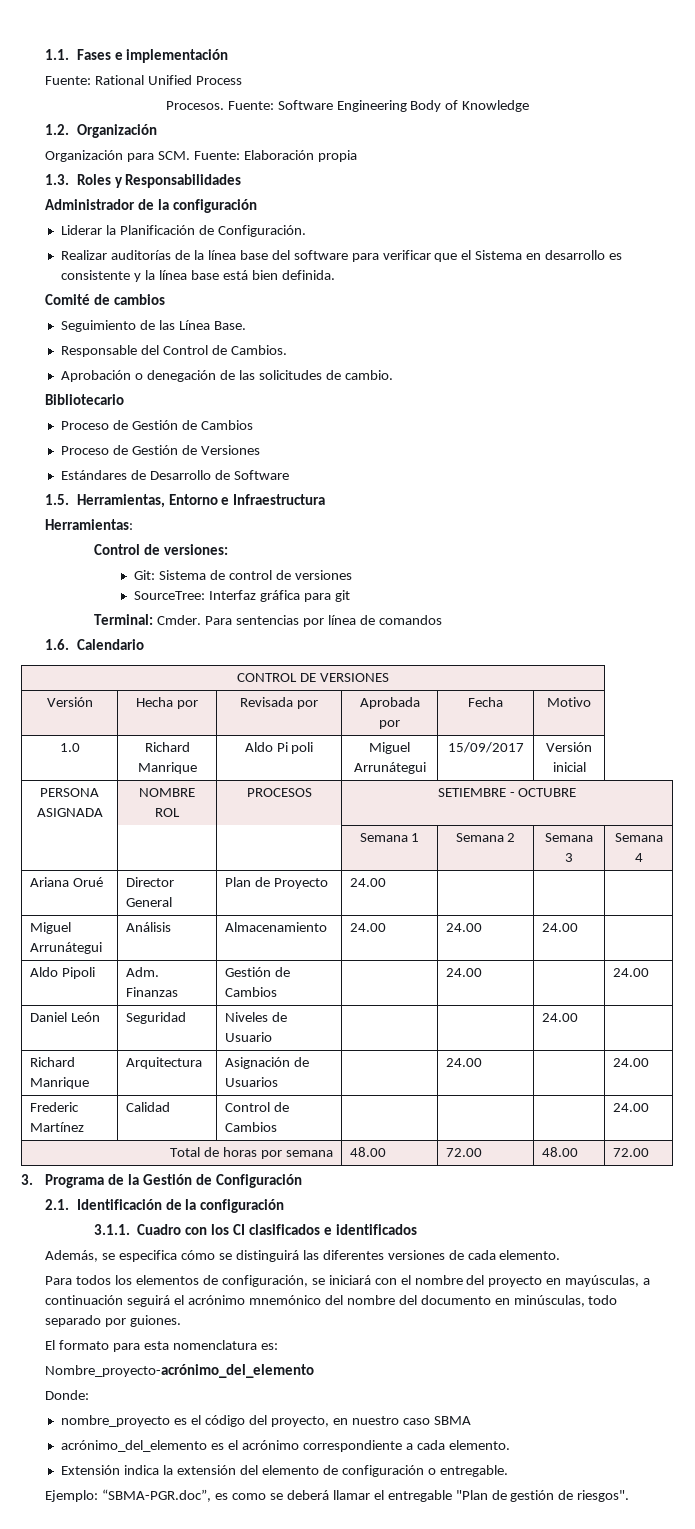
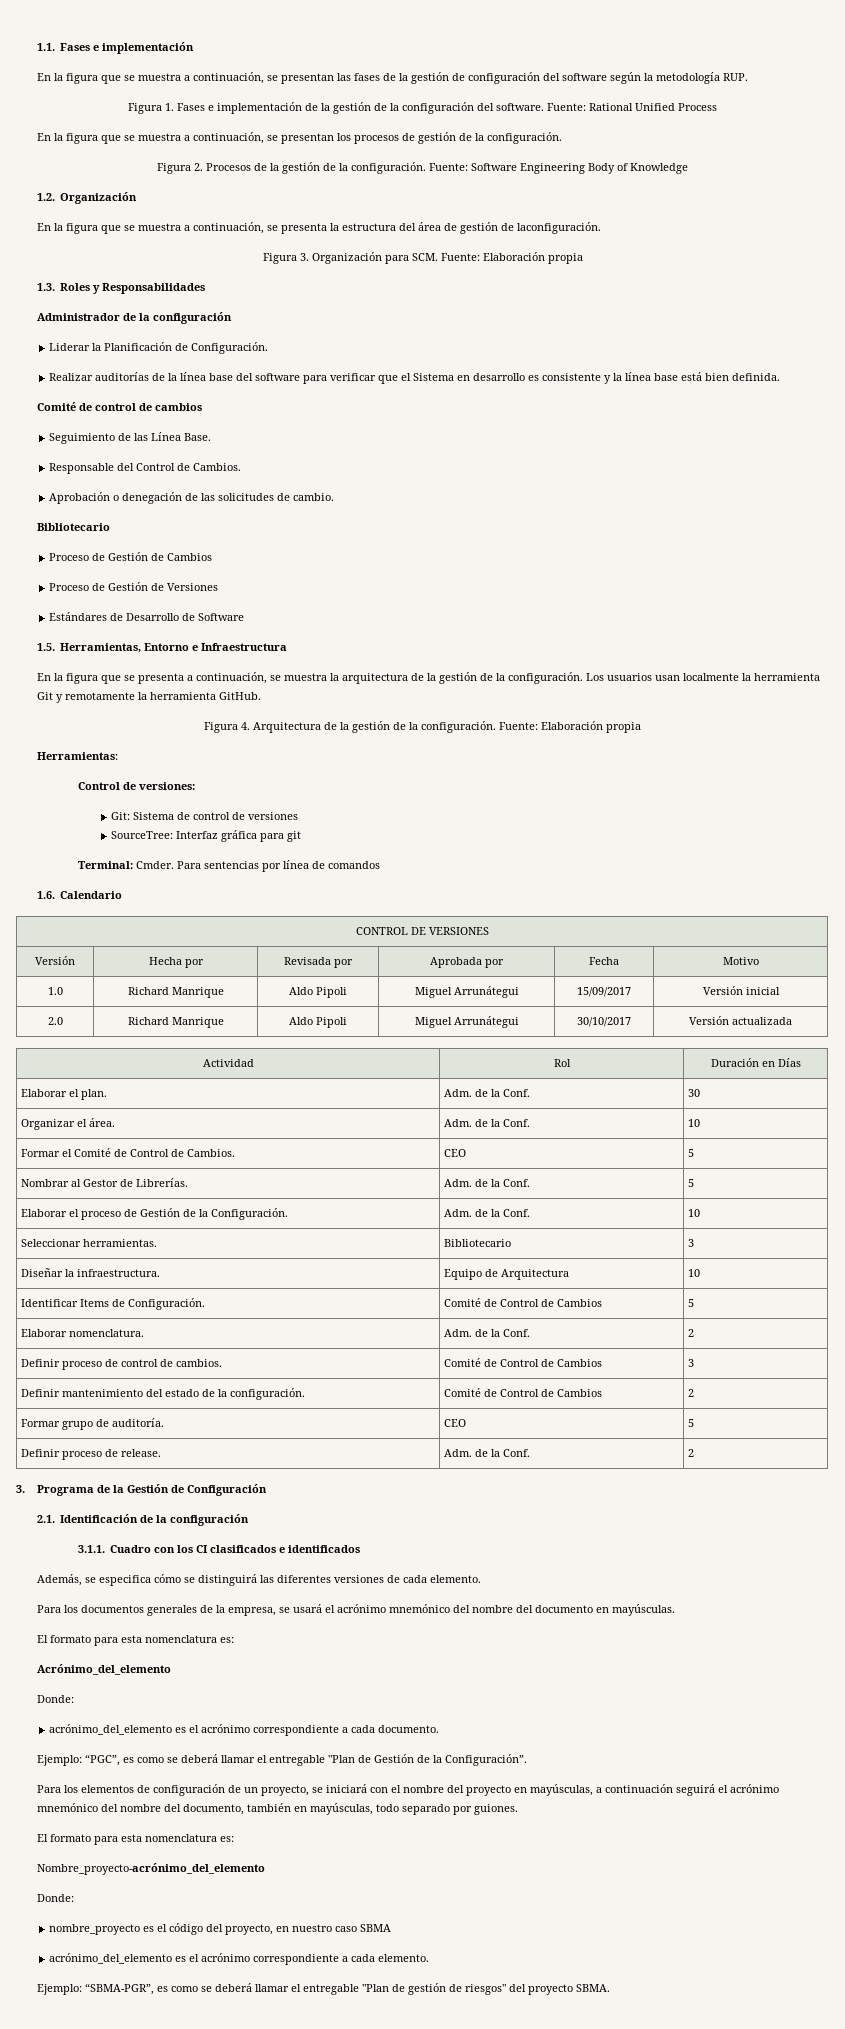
[45,75,243,85] [165,101,224,110] Fuente: Rational Unified Process // Procesos. -> [36,72,748,84] [128,102,717,114] [36,132,562,144] [157,162,426,174] En la figura que se muestra a continuación, se presentan las fases de la gestión de configuración del software según la metodología RUP. // Figura 1. Fases e implementación de la gestión de la configuración del software. Fuente: Rational Unified Process // En la figura que se muestra a continuación, se presentan los procesos de gestión de la configuración. // Figura 2. Procesos de la gestión de la configuración.
(157, 131) none -> [36,222,601,234] [262,253,309,264] En la figura que se muestra a continuación, se presenta la estructura del área de gestión de laconfiguración. // Figura 3.
(111, 299) none -> [94,403,152,411] control de
(326, 499) none -> [36,672,820,684] [36,692,261,703] [204,721,641,733] // En la figura que se presenta a continuación, se muestra la arquitectura de la gestión de la configuración. Los usuarios usan localmente la herramienta Git y remotamente la herramienta GitHub. // Figura 4. Arquitectura de la gestión de la configuración. Fuente: Elaboración propia
[276,742,314,754] Pi poli -> [316,987,347,998] Pipoli
[40,788,99,797] [36,808,103,817] [139,788,195,797] [155,808,180,817] [246,788,312,797] [437,788,577,797] [359,833,420,842] [455,833,516,842] [545,833,593,842] [565,853,573,862] [614,833,663,842] [634,853,643,862] [30,877,104,887] [126,877,175,887] [126,897,173,907] [225,877,329,889] [350,878,387,887] [30,922,72,934] [30,942,103,954] [126,922,172,932] [225,922,328,932] [350,923,387,932] [446,923,483,932] [542,923,579,932] [30,967,96,979] [126,967,160,977] [126,987,179,997] [225,967,291,977] [225,987,278,997] [446,968,483,977] [613,968,650,977] [30,1012,101,1022] [126,1012,187,1024] [225,1012,288,1022] [225,1032,273,1042] [542,1013,579,1022] [30,1057,76,1067] [30,1077,90,1089] [126,1057,203,1069] [225,1057,310,1069] [225,1077,279,1087] [446,1058,483,1067] [613,1058,650,1067] [30,1102,80,1112] [30,1122,85,1132] [126,1102,171,1112] [225,1102,290,1112] [225,1122,278,1132] [613,1103,650,1112] [170,1147,333,1159] [350,1147,387,1157] [446,1148,483,1157] [542,1147,579,1157] [613,1148,650,1157] PERSONA ASIGNADA | NOMBRE ROL | PROCESOS | SETIEMBRE - OCTUBRE // | | | Semana 1 | Semana 2 | Semana 3 | Semana 4 // Ariana Orué | Director General | Plan de Proyecto | 24.00 | | | // Miguel Arrunátegui | Análisis | Almacenamiento | 24.00 | 24.00 | 24.00 | // Aldo Pipoli | Adm. Finanzas | Gestión de Cambios | | 24.00 | | 24.00 // Daniel León | Seguridad | Niveles de Usuario | | | 24.00 | // Richard Manrique | Arquitectura | Asignación de Usuarios | | 24.00 | | 24.00 // Frederic Martínez | Calidad | Control de Cambios | | | | 24.00 // Total de horas por semana | 48.00 | 72.00 | 48.00 | 72.00 -> [47,1017,63,1025] [127,1017,224,1028] [289,1017,347,1028] [414,1016,519,1028] [577,1017,631,1027] [689,1016,792,1025] [202,1059,254,1067] [553,1059,571,1067] [710,1058,801,1067] [20,1089,107,1100] [443,1089,530,1097] [687,1089,700,1097] [20,1118,115,1130] [443,1119,530,1127] [687,1119,700,1127] [20,1148,235,1157] [443,1149,466,1157] [687,1149,694,1157] [20,1178,188,1187] [443,1179,530,1187] [687,1179,694,1187] [20,1208,288,1220] [443,1209,530,1217] [687,1209,700,1217] [20,1239,157,1247] [443,1239,511,1247] [687,1239,694,1247] [20,1268,160,1277] [443,1269,569,1280] [687,1269,700,1277] [20,1298,205,1310] [443,1298,602,1307] [687,1299,694,1307] [20,1329,144,1337] [443,1329,530,1337] [687,1329,694,1337] [20,1359,222,1370] [443,1358,602,1367] [687,1359,694,1367] [20,1388,305,1400] [443,1388,602,1397] [687,1389,694,1397] [20,1418,164,1430] [443,1419,466,1427] [687,1419,694,1427] [20,1449,161,1460] [443,1449,530,1457] [687,1449,694,1457] 2.0 | Richard Manrique | Aldo Pipoli | Miguel Arrunátegui | 30/10/2017 | Versión actualizada // Actividad | Rol | Duración en Días // Elaborar el plan. | Adm. de la Conf. | 30 // Organizar el área. | Adm. de la Conf. | 10 // Formar el Comité de Control de Cambios. | CEO | 5 // Nombrar al Gestor de Librerías. | Adm. de la Conf. | 5 // Elaborar el proceso de Gestión de la Configuración. | Adm. de la Conf. | 10 // Seleccionar herramientas. | Bibliotecario | 3 // Diseñar la infraestructura. | Equipo de Arquitectura | 10 // Identificar Items de Configuración. | Comité de Control de Cambios | 5 // Elaborar nomenclatura. | Adm. de la Conf. | 2 // Definir proceso de control de cambios. | Comité de Control de Cambios | 3 // Definir mantenimiento del estado de la configuración. | Comité de Control de Cambios | 2 // Formar grupo de auditoría. | CEO | 5 // Definir proceso de release. | Adm. de la Conf. | 2
[76,1275,308,1287] todos los elementos de configuración, -> [63,1604,675,1616] [36,1635,234,1646] [36,1664,171,1675] [36,1695,74,1703] [48,1724,439,1736] [36,1754,527,1766] [36,1784,309,1796] los documentos generales de la empresa, se usará el acrónimo mnemónico del nombre del documento en mayúsculas. // El formato para esta nomenclatura es: // Acrónimo_del_elemento // Donde: // acrónimo_del_elemento es el acrónimo correspondiente a cada documento. // Ejemplo: “PGC”, es como se deberá llamar el entregable "Plan de Gestión de la Configuración”. // Para los elementos de configuración de un proyecto,
[420,1295,585,1307] documento en minúsculas, -> [182,1803,373,1815] documento, también en mayúsculas,
[61,1465,508,1477] [45,1489,212,1502] // Extensión indica la extensión del elemento de configuración o entregable. // Ejemplo: “SBMA-PGR.doc”, -> [36,1983,154,1995] // Ejemplo: “SBMA-PGR”,
[577,1490,630,1502] riesgos". -> [464,1984,610,1995] riesgos" del proyecto SBMA.

